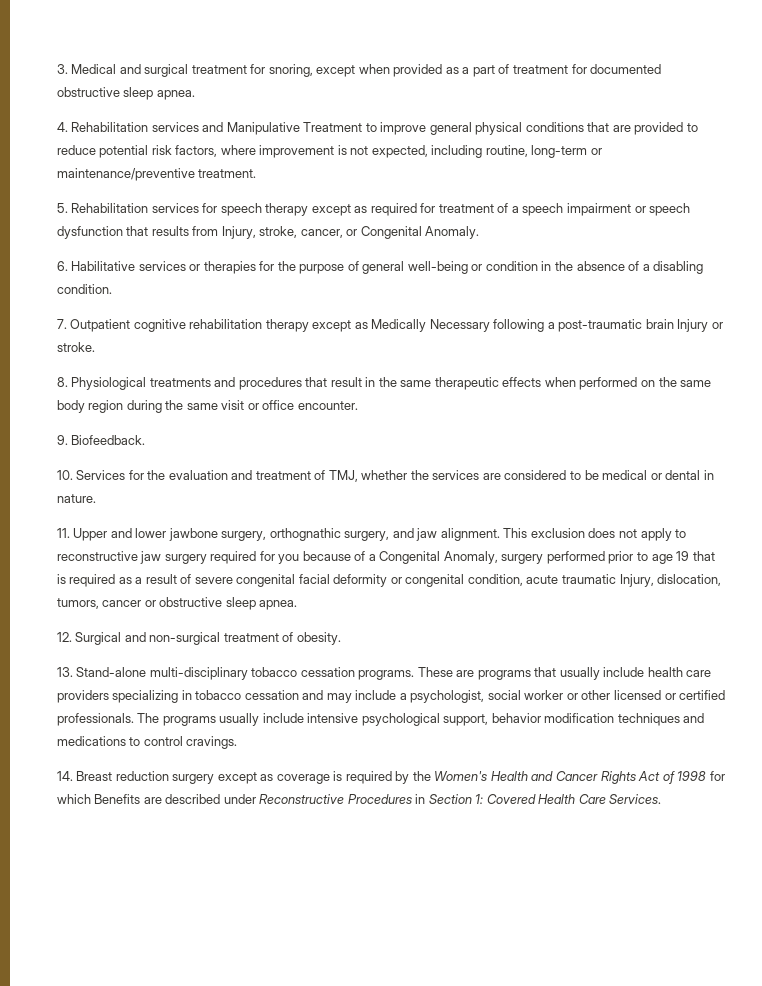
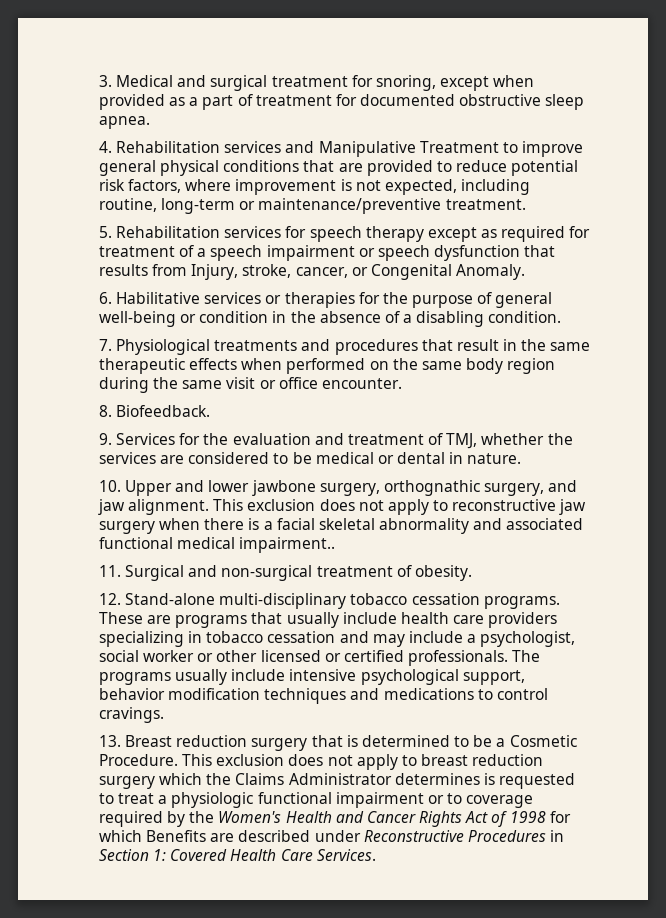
[70,319,723,332] [56,342,95,352] [56,377,68,387] Outpatient cognitive rehabilitation therapy except as Medically Necessary following a post-traumatic brain Injury or stroke. // 8. -> (112, 345) none
[56,435,68,445] 9. -> [98,405,112,417] 8.
[56,470,73,480] 10. -> [98,433,112,445] 9.
[56,528,70,538] 11. -> [98,480,121,492] 10.
[210,551,715,564] [56,574,722,587] [56,597,298,610] [56,632,72,642] required for you because of a Congenital Anomaly, surgery performed prior to age 19 that is required as a result of severe congenital facial deformity or congenital condition, acute traumatic Injury, dislocation, tumors, cancer or obstructive sleep apnea. // 12. -> [159,518,584,534] [98,537,336,553] [98,565,121,577] when there is a facial skeletal abnormality and associated functional medical impairment.. // 11.
[56,667,73,677] 13. -> [98,593,121,605] 12.
[56,771,73,781] 14. -> [98,735,121,747] 13.
[217,771,343,784] except as coverage is -> [311,735,577,747] [98,754,544,770] [98,773,576,789] [98,792,534,808] that is determined to be a Cosmetic Procedure. This exclusion does not apply to breast reduction surgery which the Claims Administrator determines is requested to treat a physiologic functional impairment or to coverage

